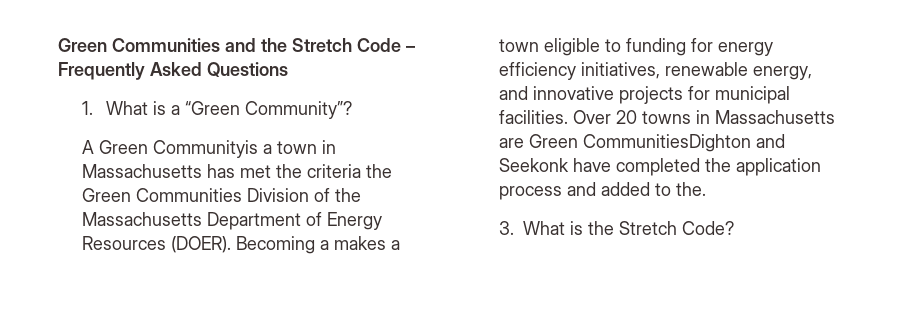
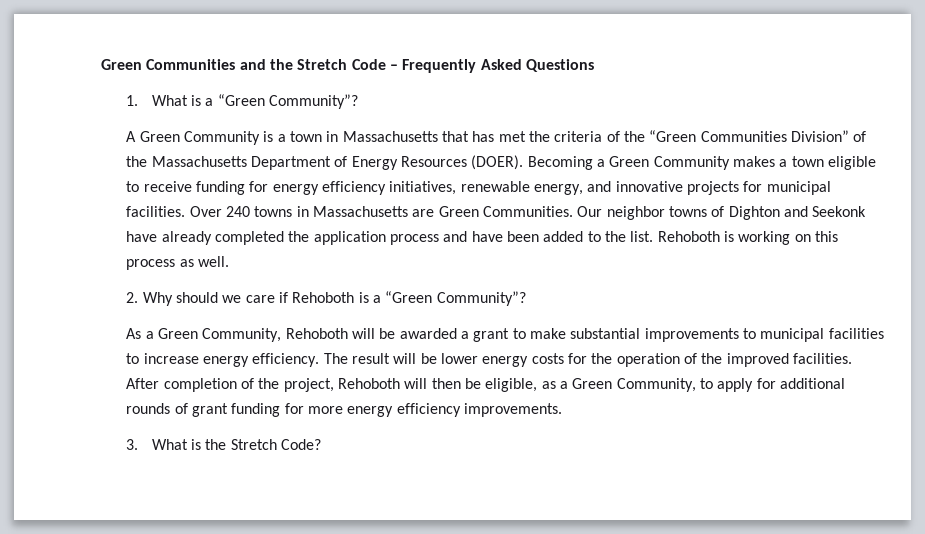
[152,140,258,158] Communityis -> [184,131,274,145] Community is
(202, 171) none -> [441,131,469,142] that
[365,164,392,178] [81,188,309,202] the Green Communities Division -> [606,130,849,142] of the “Green Communities Division”
(329, 245) none -> [609,156,730,170] Green Community
(621, 45) none -> [143,181,192,192] receive
[615,110,637,124] 20 -> [226,206,251,217] 240
[582,134,751,152] CommunitiesDighton -> [482,206,780,220] Communities. Our neighbor towns of Dighton
(611, 165) none -> [161,231,212,245] already
[600,182,706,196] added to the. -> [471,231,838,245] [126,256,230,270] [126,291,526,306] [126,328,884,342] [126,353,852,367] [126,378,845,392] [126,403,562,417] have been added to the list. Rehoboth is working on this process as well. // 2. Why should we care if Rehoboth is a “Green Community”? // As a Green Community, Rehoboth will be awarded a grant to make substantial improvements to municipal facilities to increase energy efficiency. The result will be lower energy costs for the operation of the improved facilities. After completion of the project, Rehoboth will then be eligible, as a Green Community, to apply for additional rounds of grant funding for more energy efficiency improvements.

